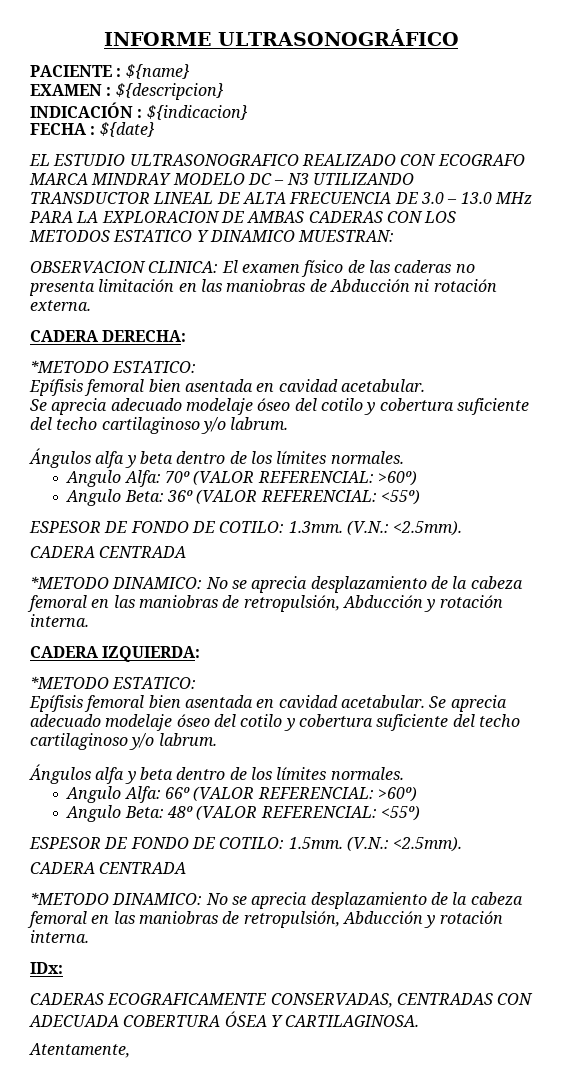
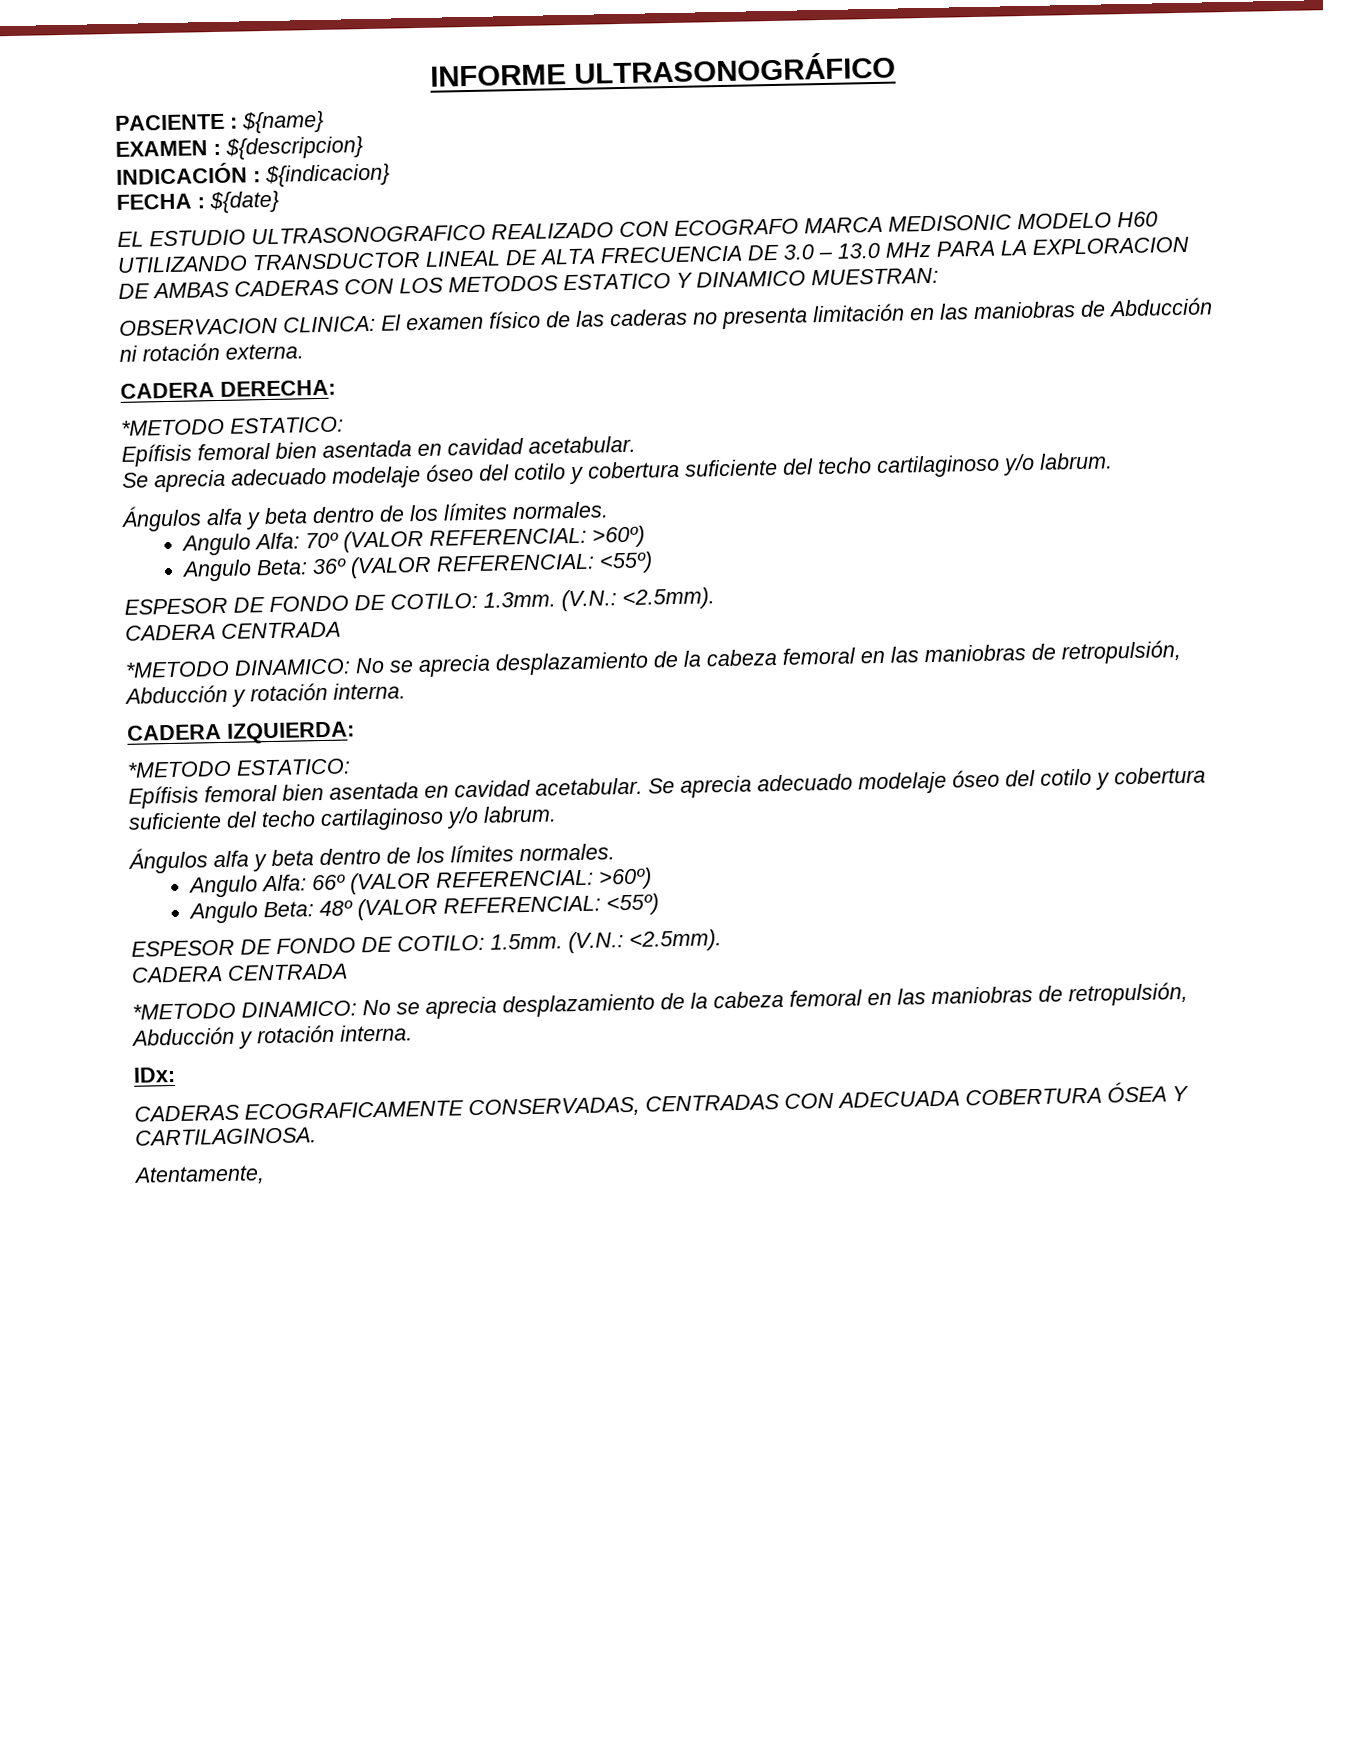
[91,173,309,185] MINDRAY MODELO DC – N3 -> [888,211,1158,232] MEDISONIC MODELO H60

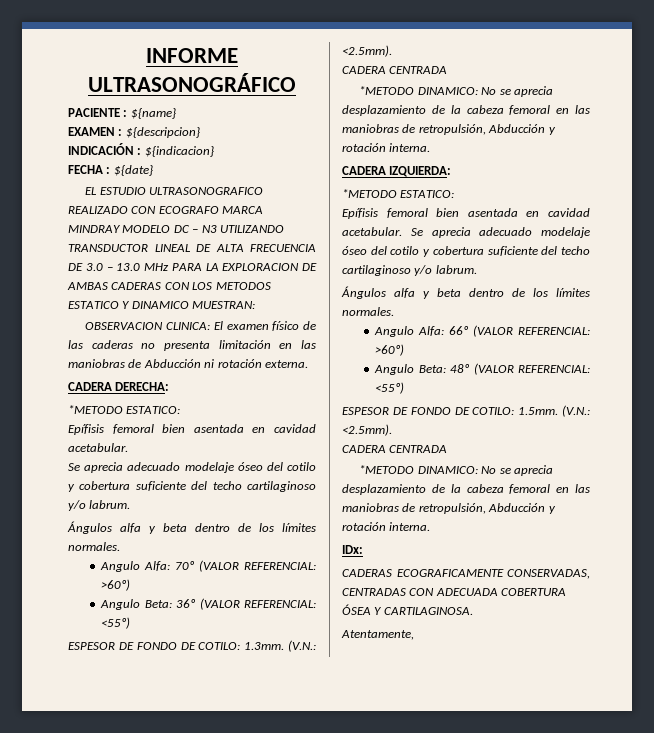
[888,211,1158,232] MEDISONIC MODELO H60 -> [68,225,217,233] MINDRAY MODELO DC – N3

